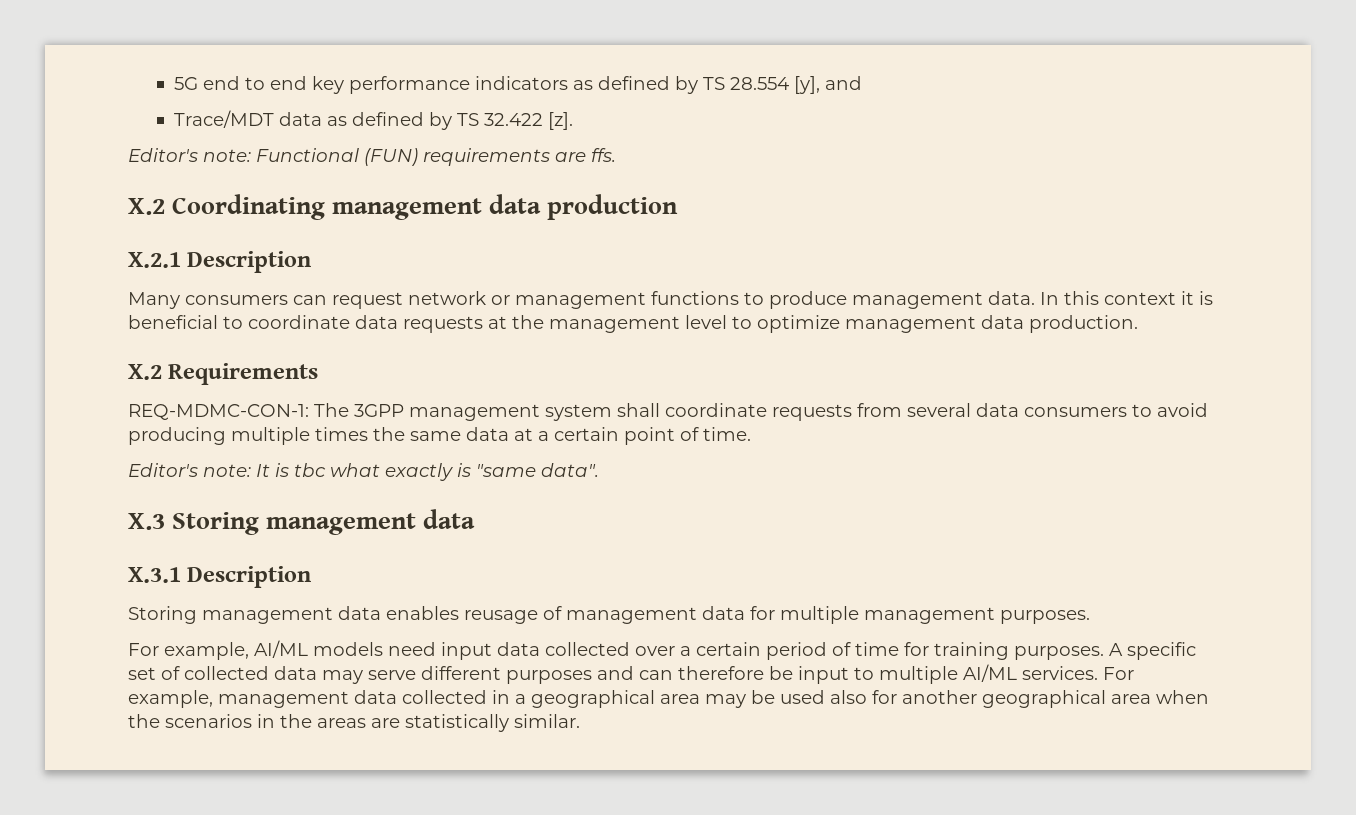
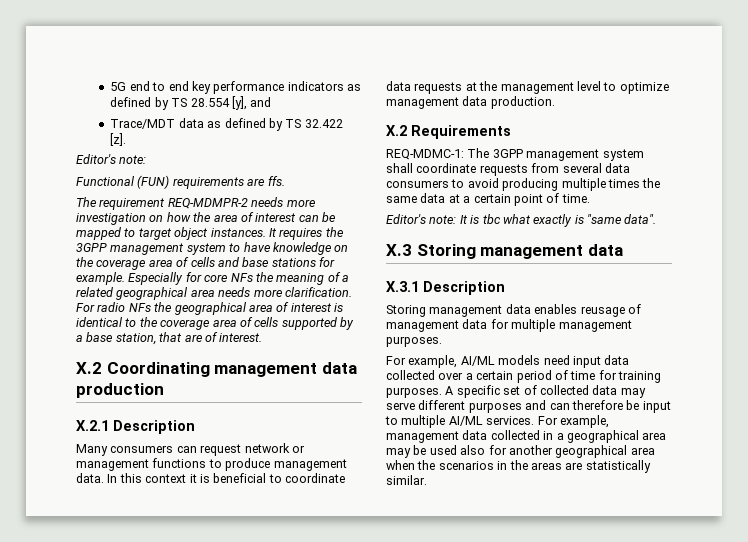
(251, 155) none -> (147, 159) //
(616, 155) none -> [76,197,316,210] [76,212,336,225] [76,227,344,240] [76,242,349,255] [76,257,335,270] [76,272,349,285] [76,287,352,300] [76,302,343,315] [76,317,354,330] [76,332,263,345] // The requirement REQ-MDMPR-2 needs more investigation on how the area of interest can be mapped to target object instances. It requires the 3GPP management system to have knowledge on the coverage area of cells and base stations for example. Especially for core NFs the meaning of a related geographical area needs more clarification. For radio NFs the geographical area of interest is identical to the coverage area of cells supported by a base station, that are of interest.
[128,404,309,420] REQ-MDMC-CON-1: -> [386,149,464,160] REQ-MDMC-1:

